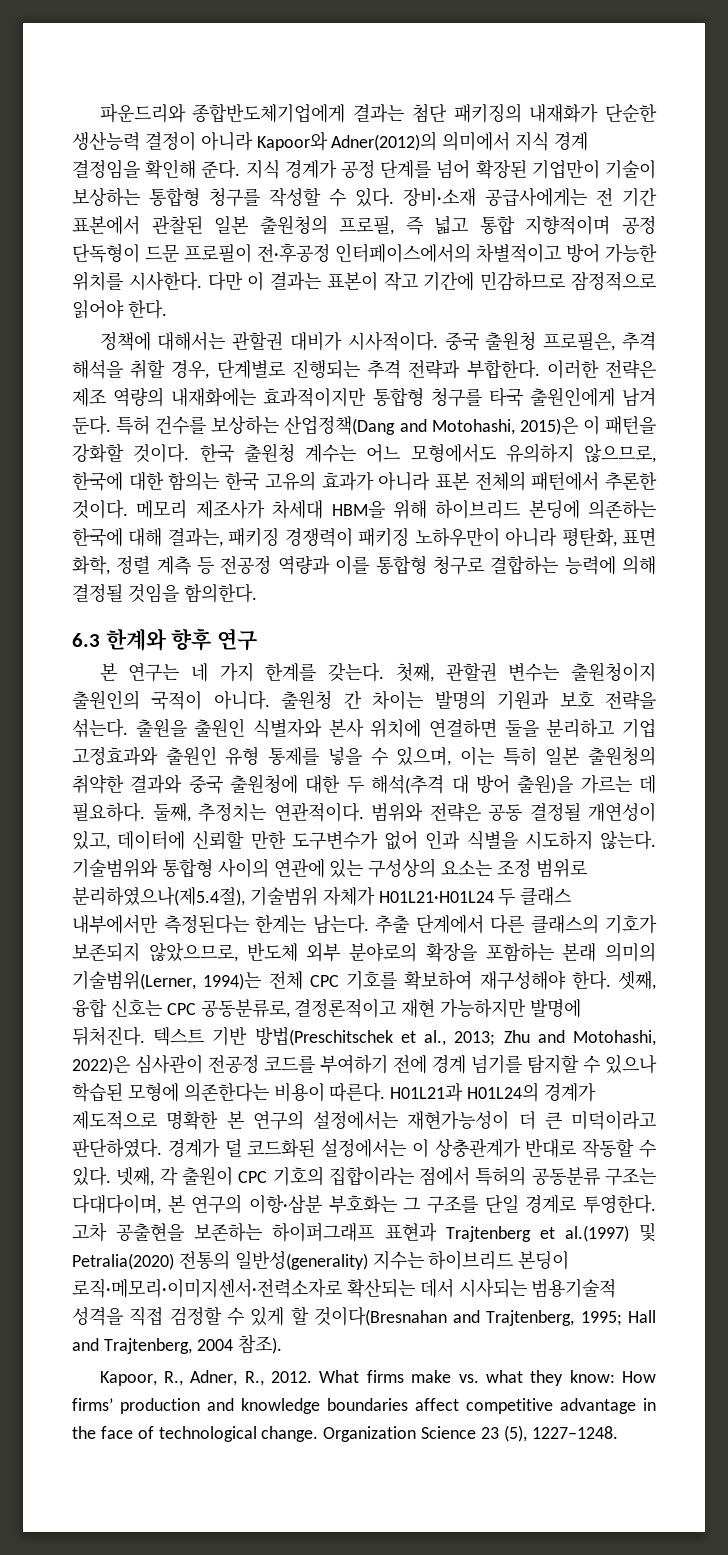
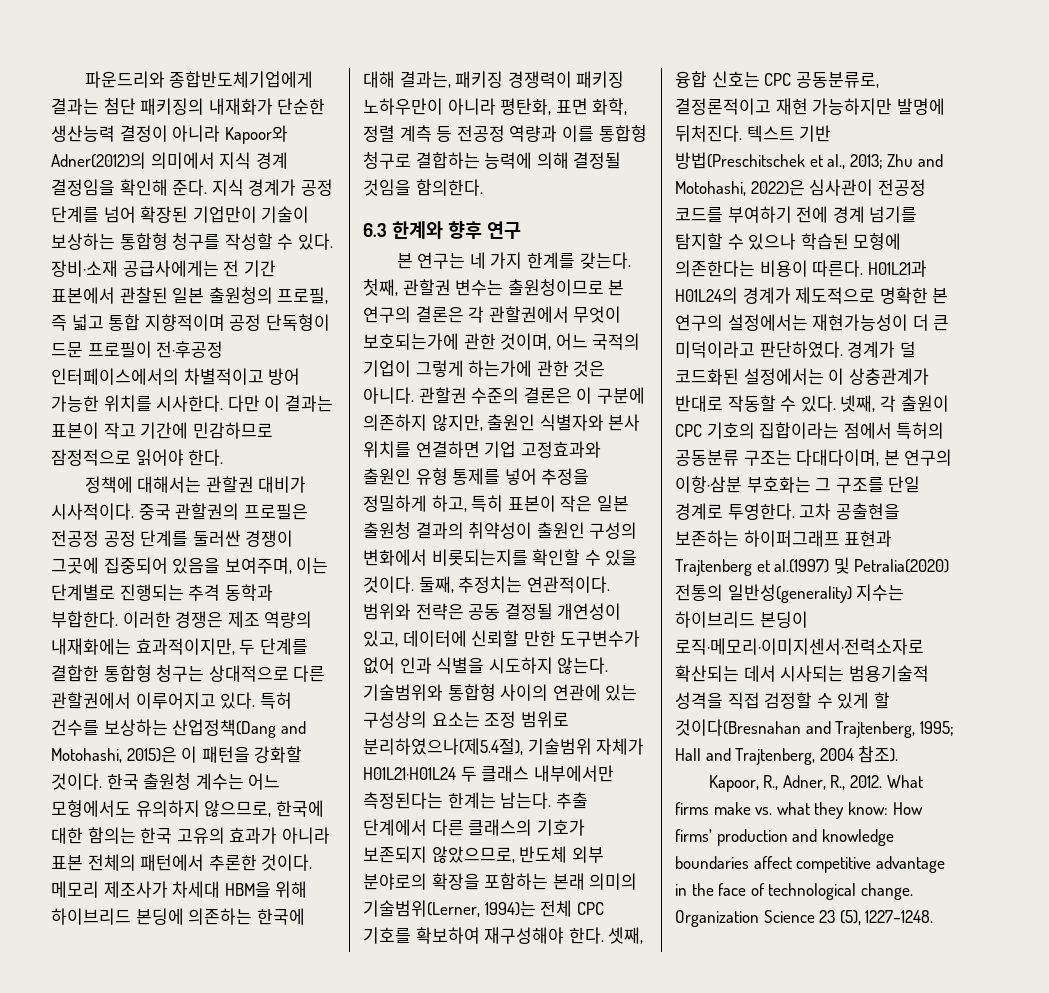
[485,331,657,351] [72,359,210,379] 출원청 프로필은, 추격 해석을 취할 경우, -> [175,503,308,520] [51,530,294,547] [51,557,329,574] 관할권의 프로필은 전공정 공정 단계를 둘러싼 경쟁이 그곳에 집중되어 있음을 보여주며, 이는
[408,360,461,379] 전략과 -> [224,584,273,601] 동학과
[605,360,656,379] 전략은 -> [175,611,224,628] 경쟁은
[263,387,656,407] [72,415,111,435] 효과적이지만 통합형 청구를 타국 출원인에게 남겨 둔다. -> [135,638,308,655] [51,665,326,682] [51,692,256,709] 효과적이지만, 두 단계를 결합한 통합형 청구는 상대적으로 다른 관할권에서 이루어지고 있다.
[571,662,656,682] [72,690,657,710] [72,718,615,738] 출원청이지 출원인의 국적이 아니다. 출원청 간 차이는 발명의 기원과 보호 전략을 섞는다. 출원을 출원인 식별자와 본사 위치에 연결하면 둘을 분리하고 -> [507,279,625,296] [363,306,622,323] [363,333,641,350] [363,360,606,377] [363,387,645,404] [363,414,641,431] [363,441,480,458] 출원청이므로 본 연구의 결론은 각 관할권에서 무엇이 보호되는가에 관한 것이며, 어느 국적의 기업이 그렇게 하는가에 관한 것은 아니다. 관할권 수준의 결론은 이 구분에 의존하지 않지만, 출원인 식별자와 본사 위치를 연결하면
[327,746,656,766] [72,774,657,794] [72,802,145,822] 넣을 수 있으며, 이는 특히 일본 출원청의 취약한 결과와 중국 출원청에 대한 두 해석(추격 대 방어 출원)을 가르는 데 필요하다. -> [504,468,590,485] [363,495,629,512] [363,522,638,539] [363,549,638,566] [363,576,414,593] 넣어 추정을 정밀하게 하고, 특히 표본이 작은 일본 출원청 결과의 취약성이 출원인 구성의 변화에서 비롯되는지를 확인할 수 있을 것이다.

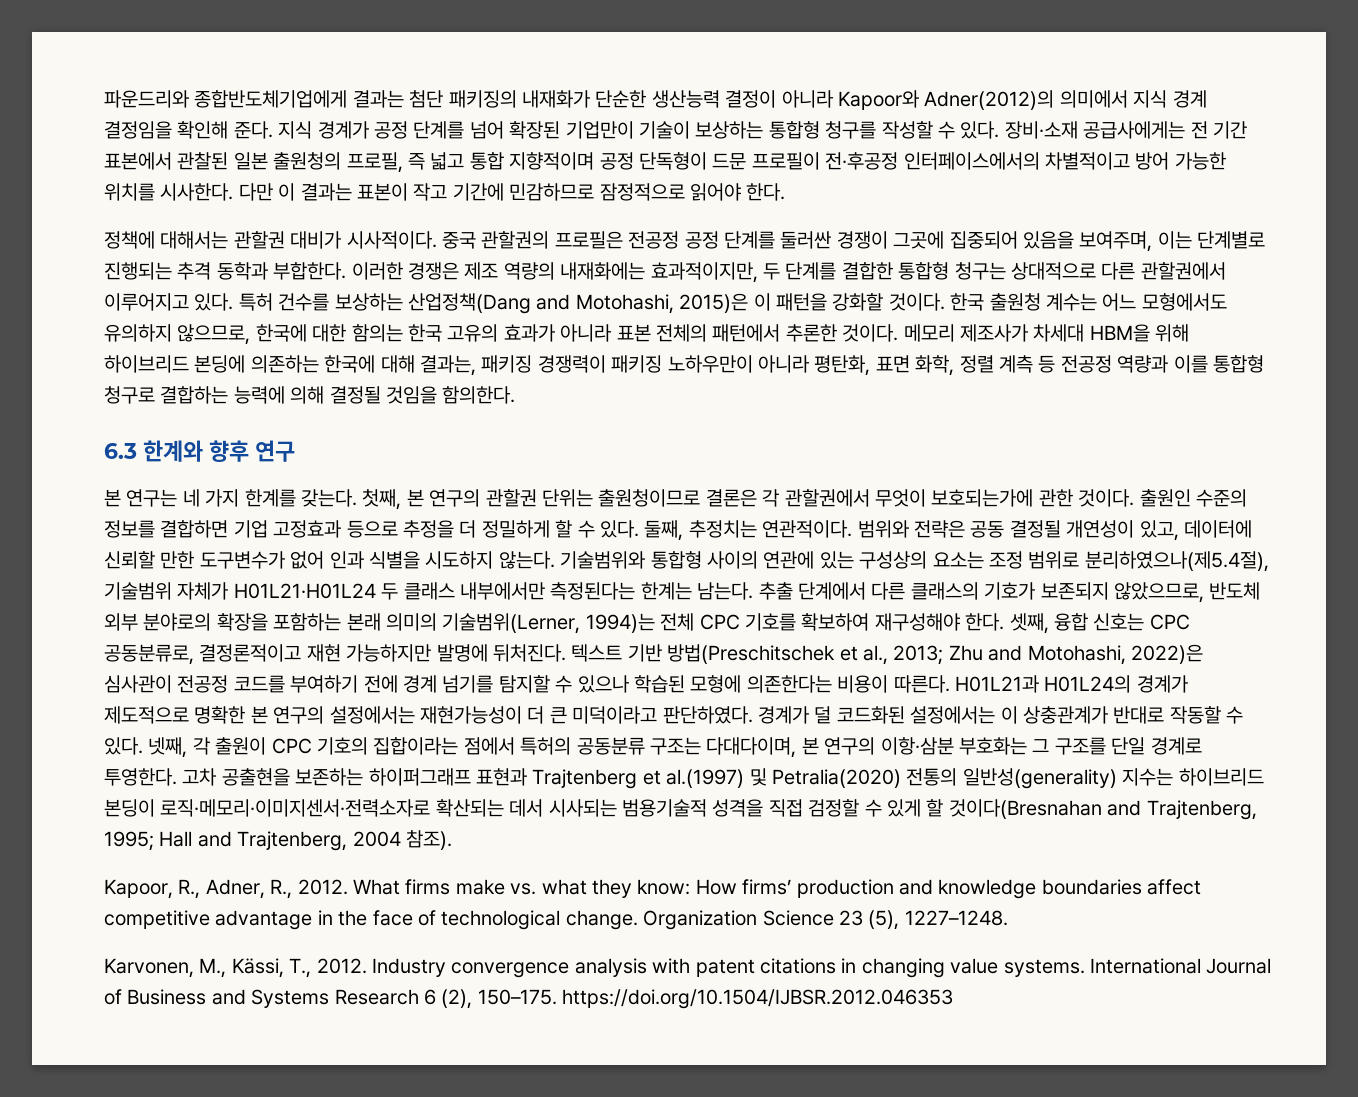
[402,279,625,296] [363,306,411,323] 관할권 변수는 출원청이므로 본 연구의 -> [406,489,701,507] 본 연구의 관할권 단위는 출원청이므로
[500,333,641,350] [363,360,606,377] [363,387,645,404] [363,414,641,431] [363,441,601,458] [363,468,590,485] [363,495,629,512] [363,522,638,539] [363,549,638,566] [363,576,414,593] 것이며, 어느 국적의 기업이 그렇게 하는가에 관한 것은 아니다. 관할권 수준의 결론은 이 구분에 의존하지 않지만, 출원인 식별자와 본사 위치를 연결하면 기업 고정효과와 출원인 유형 통제를 넣어 추정을 정밀하게 하고, 특히 표본이 작은 일본 출원청 결과의 취약성이 출원인 구성의 변화에서 비롯되는지를 확인할 수 있을 것이다. -> [1078,489,1247,507] [104,520,639,538] 것이다. 출원인 수준의 정보를 결합하면 기업 고정효과 등으로 추정을 더 정밀하게 할 수 있다.
(934, 916) none -> [104,958,1272,978] [104,989,954,1009] // Karvonen, M., Kässi, T., 2012. Industry convergence analysis with patent citations in changing value systems. International Journal of Business and Systems Research 6 (2), 150–175. https://doi.org/10.1504/IJBSR.2012.046353

